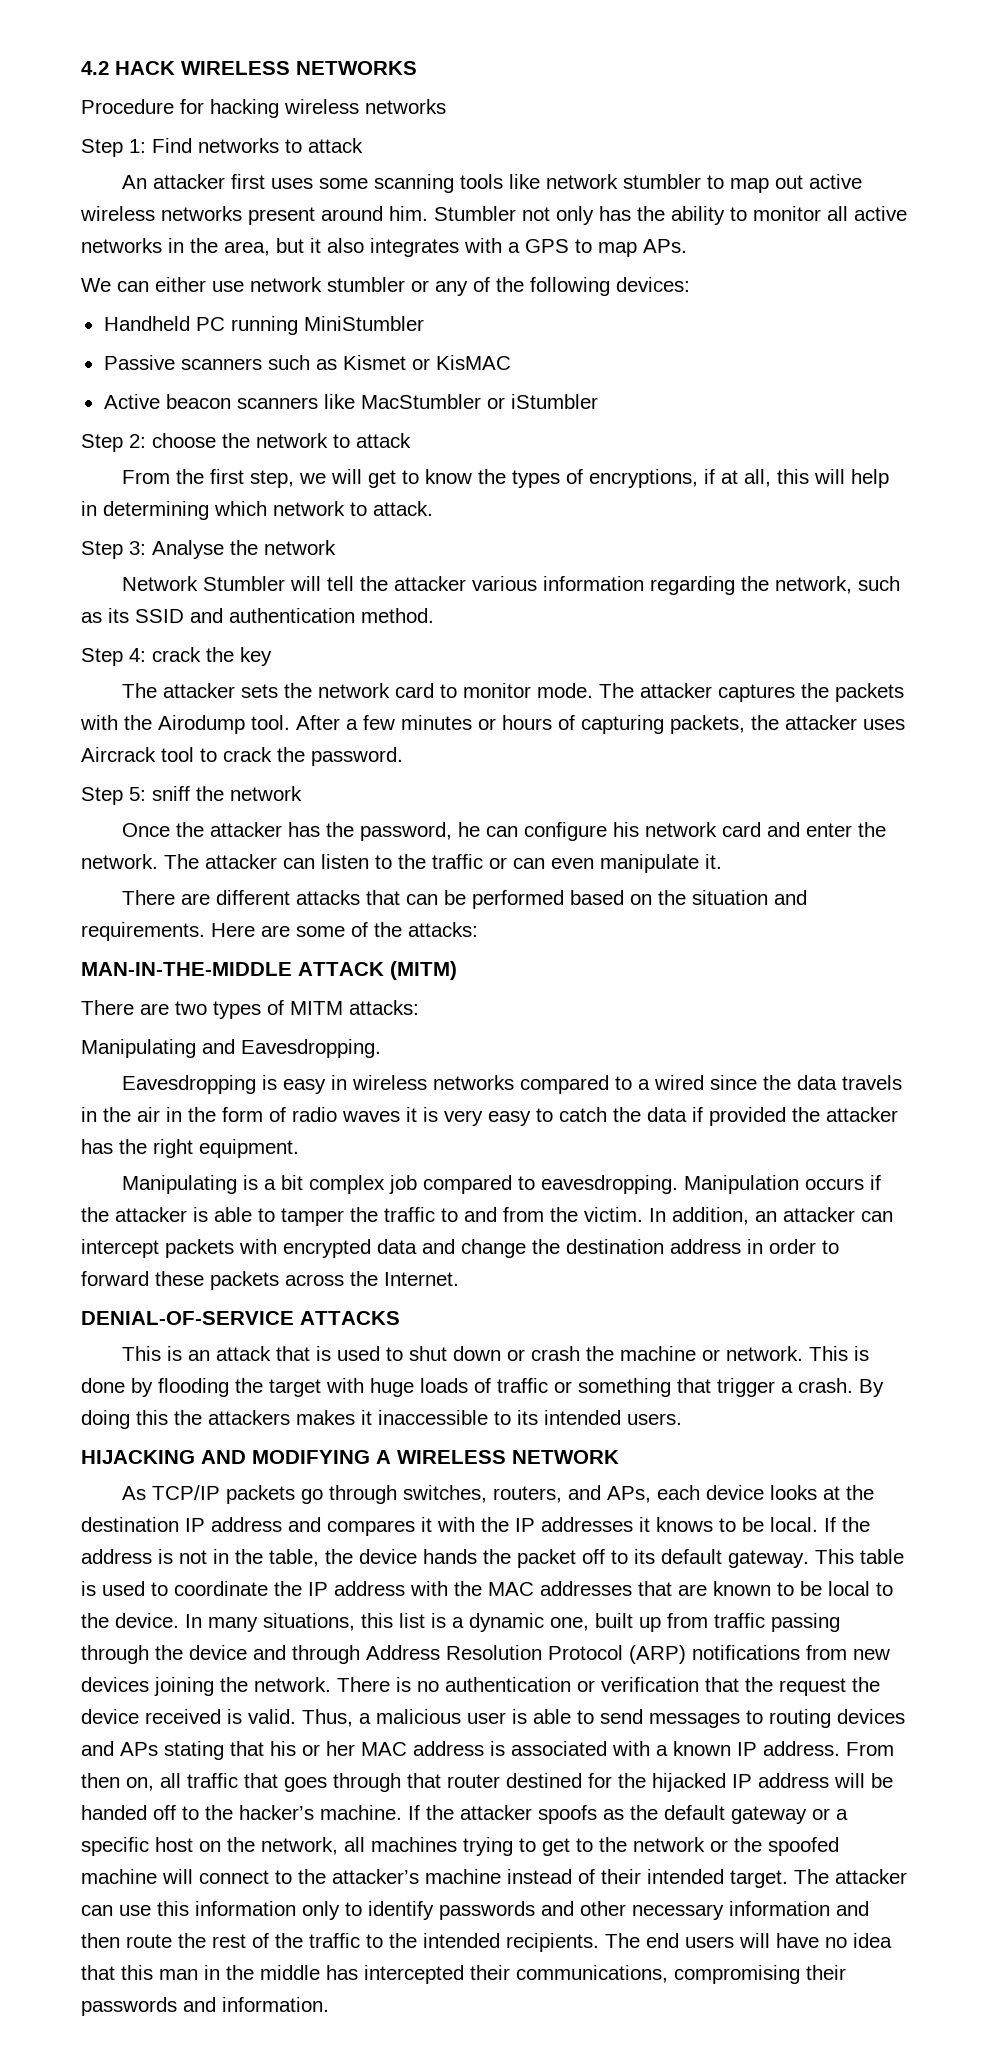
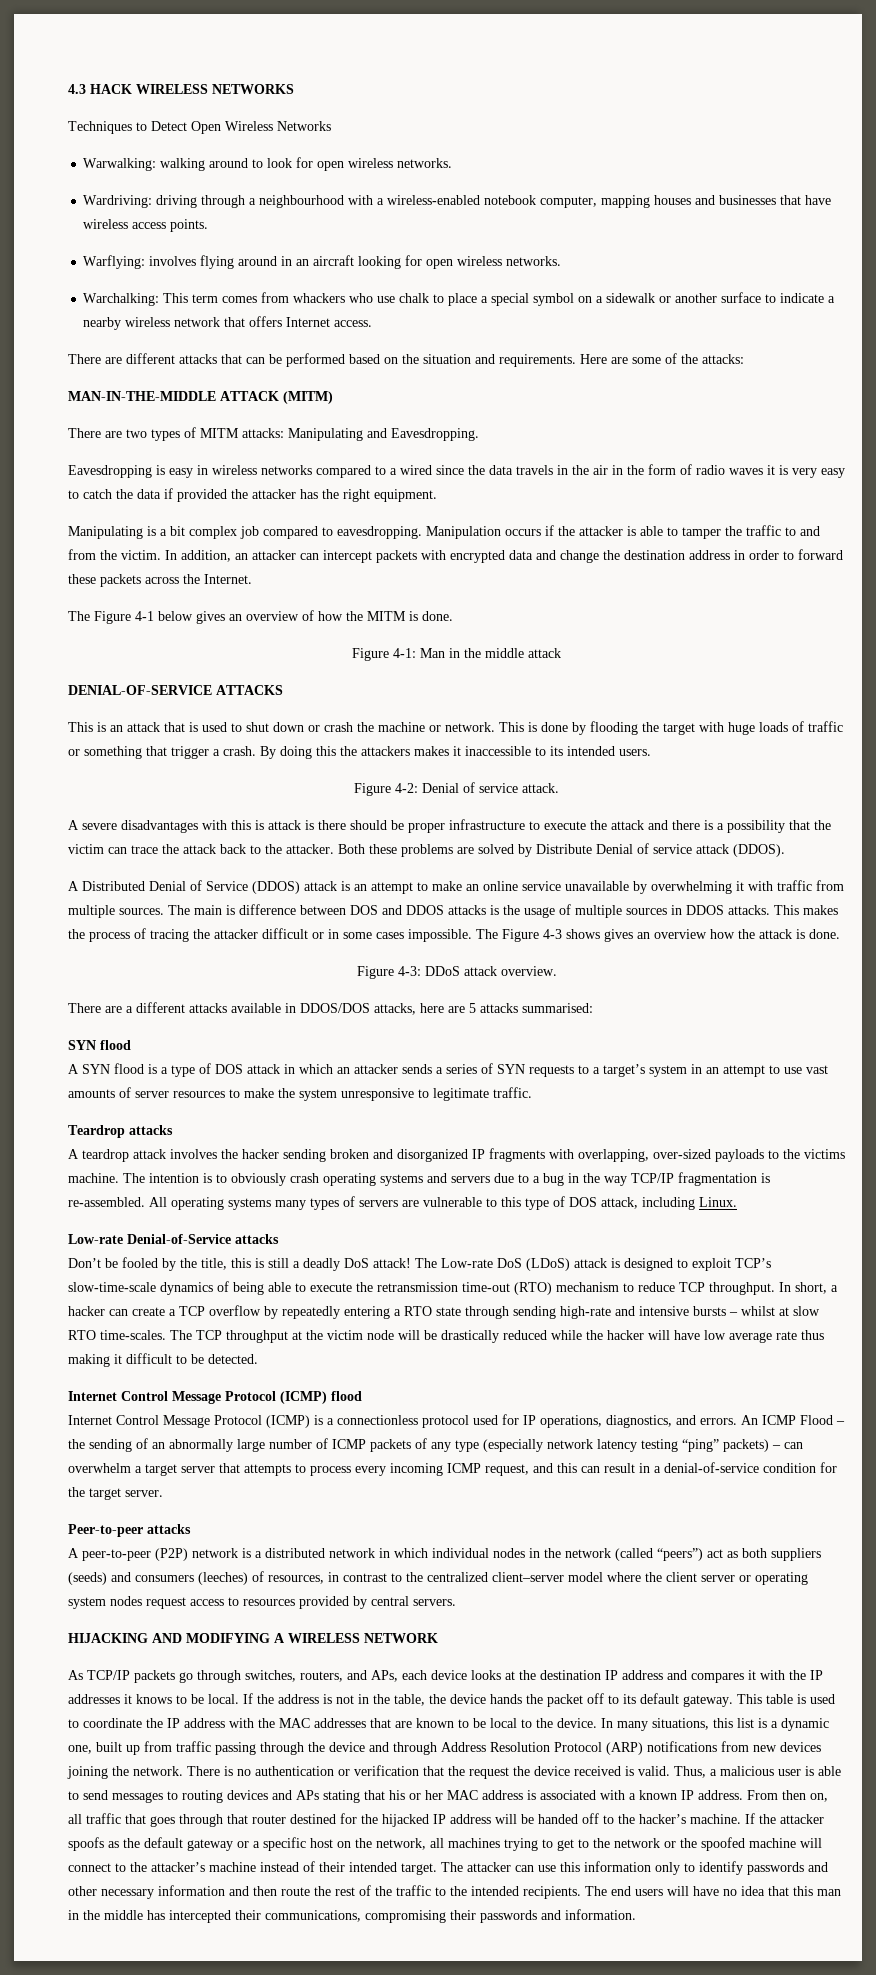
[81,61,109,75] 4.2 -> [68,84,86,94] 4.3
[81,99,446,118] [81,138,363,157] [122,174,863,193] [80,206,907,225] [81,238,687,257] [81,277,690,296] [103,316,424,335] [103,355,511,370] [103,394,598,409] [81,433,411,452] [122,469,890,488] [81,501,433,520] [81,540,336,559] [122,576,901,595] [81,608,434,623] [81,647,272,666] [122,683,905,702] [80,715,905,734] [81,747,403,766] [81,786,302,805] [122,822,887,841] [81,854,722,873] Procedure for hacking wireless networks // Step 1: Find networks to attack // An attacker first uses some scanning tools like network stumbler to map out active wireless networks present around him. Stumbler not only has the ability to monitor all active networks in the area, but it also integrates with a GPS to map APs. // We can either use network stumbler or any of the following devices: // Handheld PC running MiniStumbler // Passive scanners such as Kismet or KisMAC // Active beacon scanners like MacStumbler or iStumbler // Step 2: choose the network to attack // From the first step, we will get to know the types of encryptions, if at all, this will help in determining which network to attack. // Step 3: Analyse the network // Network Stumbler will tell the attacker various information regarding the network, such as its SSID and authentication method. // Step 4: crack the key // The attacker sets the network card to monitor mode. The attacker captures the packets with the Airodump tool. After a few minutes or hours of capturing packets, the attacker uses Aircrack tool to crack the password. // Step 5: sniff the network // Once the attacker has the password, he can configure his network card and enter the network. The attacker can listen to the traffic or can even manipulate it. -> [68,121,331,134] [83,157,453,171] [83,195,832,208] [83,219,209,232] [83,255,562,269] [83,292,836,306] [83,316,373,330] Techniques to Detect Open Wireless Networks // Warwalking: walking around to look for open wireless networks. // Wardriving: driving through a neighbourhood with a wireless-enabled notebook computer, mapping houses and businesses that have wireless access points. // Warflying: involves flying around in an aircraft looking for open wireless networks. // Warchalking: This term comes from whackers who use chalk to place a special symbol on a sidewalk or another surface to indicate a nearby wireless network that offers Internet access.
(419, 1007) // -> (284, 433) none
(459, 1279) none -> [68,610,453,624] [352,648,561,661] // The Figure 4-1 below gives an overview of how the MITM is done. // Figure 4-1: Man in the middle attack
(682, 1419) none -> [354,782,559,796] [68,819,831,833] [68,843,785,857] [68,880,844,894] [68,904,838,918] [68,928,840,942] [356,966,557,979] [68,1002,593,1015] [68,1040,131,1050] [68,1063,828,1077] [68,1087,532,1101] [68,1125,173,1138] [68,1148,845,1162] [68,1172,770,1186] [68,1196,737,1210] [68,1234,279,1244] [68,1257,771,1271] [68,1281,838,1295] [68,1305,820,1319] [68,1330,824,1343] [68,1353,258,1367] [68,1391,362,1404] [68,1414,845,1428] [68,1438,803,1452] [68,1462,837,1476] [68,1487,163,1500] [68,1524,191,1537] [68,1548,821,1561] [68,1571,808,1585] [68,1596,456,1609] // Figure 4-2: Denial of service attack. // A severe disadvantages with this is attack is there should be proper infrastructure to execute the attack and there is a possibility that the victim can trace the attack back to the attacker. Both these problems are solved by Distribute Denial of service attack (DDOS). // A Distributed Denial of Service (DDOS) attack is an attempt to make an online service unavailable by overwhelming it with traffic from multiple sources. The main is difference between DOS and DDOS attacks is the usage of multiple sources in DDOS attacks. This makes the process of tracing the attacker difficult or in some cases impossible. The Figure 4-3 shows gives an overview how the attack is done. // Figure 4-3: DDoS attack overview. // There are a different attacks available in DDOS/DOS attacks, here are 5 attacks summarised: // SYN flood // A SYN flood is a type of DOS attack in which an attacker sends a series of SYN requests to a target’s system in an attempt to use vast amounts of server resources to make the system unresponsive to legitimate traffic. // Teardrop attacks // A teardrop attack involves the hacker sending broken and disorganized IP fragments with overlapping, over-sized payloads to the victims machine. The intention is to obviously crash operating systems and servers due to a bug in the way TCP/IP fragmentation is re-assembled. All operating systems many types of servers are vulnerable to this type of DOS attack, including Linux. // Low-rate Denial-of-Service attacks // Don’t be fooled by the title, this is still a deadly DoS attack! The Low-rate DoS (LDoS) attack is designed to exploit TCP’s slow-time-scale dynamics of being able to execute the retransmission time-out (RTO) mechanism to reduce TCP throughput. In short, a hacker can create a TCP overflow by repeatedly entering a RTO state through sending high-rate and intensive bursts – whilst at slow RTO time-scales. The TCP throughput at the victim node will be drastically reduced while the hacker will have low average rate thus making it difficult to be detected. // Internet Control Message Protocol (ICMP) flood // Internet Control Message Protocol (ICMP) is a connectionless protocol used for IP operations, diagnostics, and errors. An ICMP Flood – the sending of an abnormally large number of ICMP packets of any type (especially network latency testing “ping” packets) – can overwhelm a target server that attempts to process every incoming ICMP request, and this can result in a denial-of-service condition for the target server. // Peer-to-peer attacks // A peer-to-peer (P2P) network is a distributed network in which individual nodes in the network (called “peers”) act as both suppliers (seeds) and consumers (leeches) of resources, in contrast to the centralized client–server model where the client server or operating system nodes request access to resources provided by central servers.

